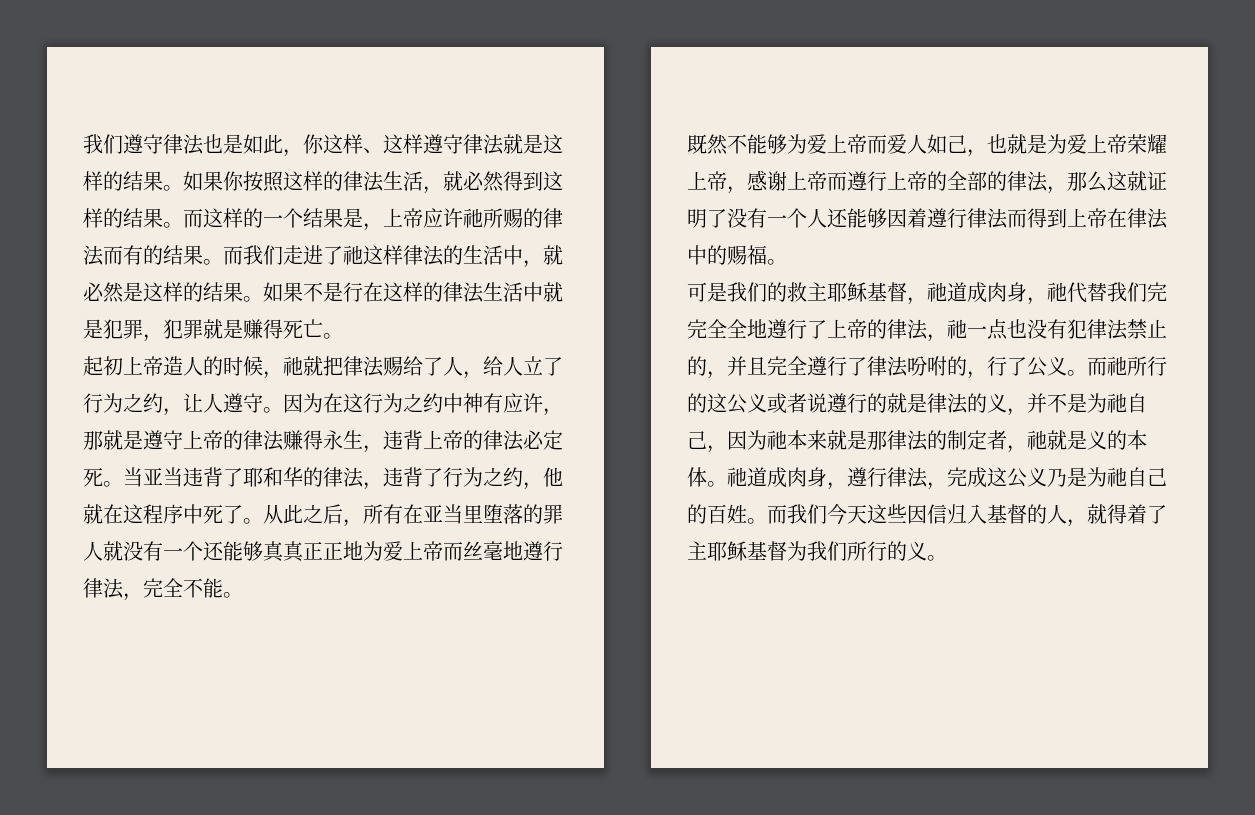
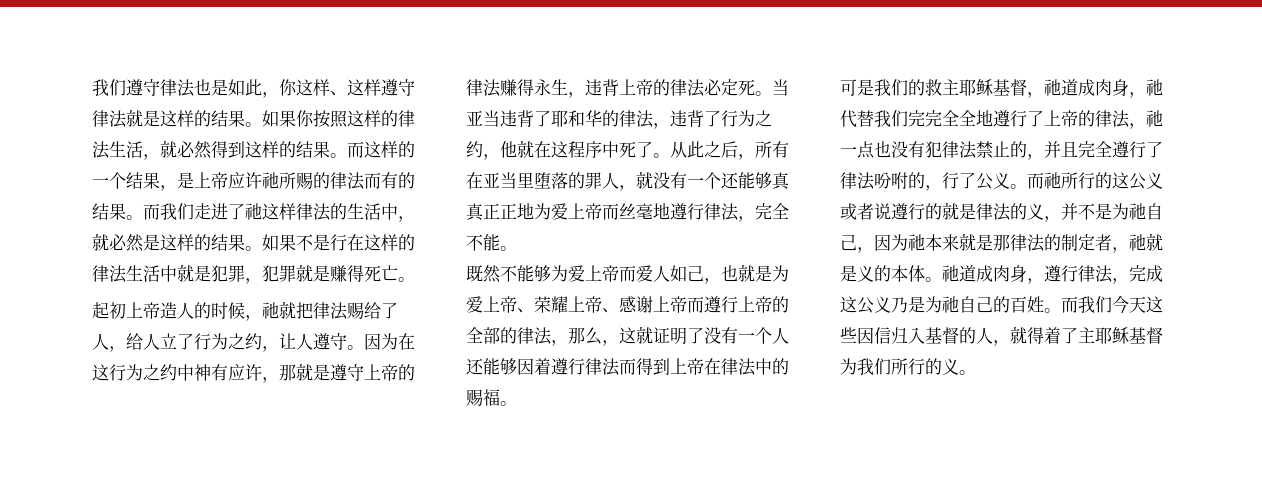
[343,208,383,231] 是， -> [160,172,194,191] ，是
(103, 551) none -> [619,185,636,191] ，
(1127, 144) none -> [517,308,534,313] 、
[727,186,747,194] ， -> [602,308,619,313] 、
(1107, 181) none -> [602,340,619,346] ，

